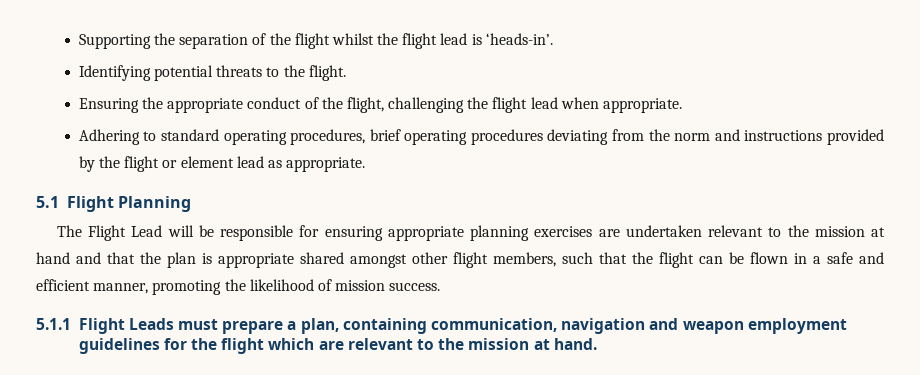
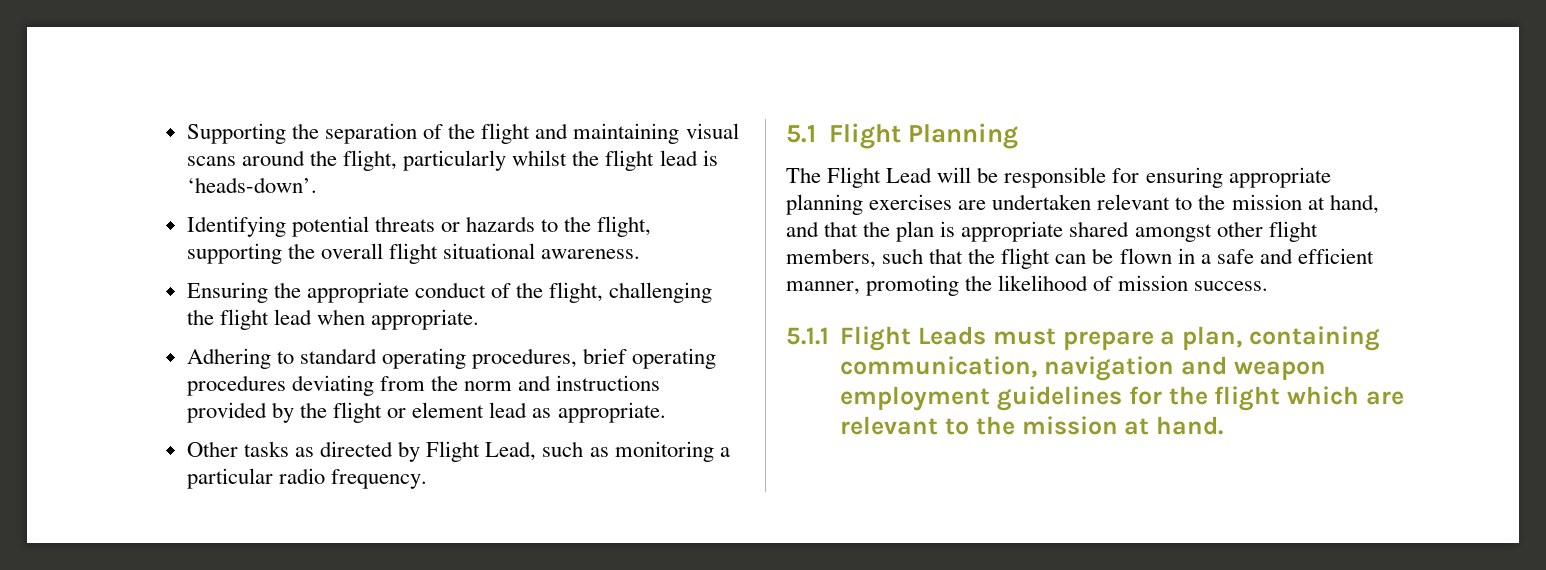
(330, 41) none -> [535,123,739,144] [186,150,507,171] and maintaining visual scans around the flight, particularly
[485,33,553,45] ‘heads-in’. -> [186,177,317,193] ‘heads-down’.
[266,65,346,81] to the flight. -> [441,216,652,237] [186,243,641,264] or hazards to the flight, supporting the overall flight situational awareness.
(366, 164) none -> [186,441,730,462] [186,468,428,489] // Other tasks as directed by Flight Lead, such as monitoring a particular radio frequency.
[36,252,70,264] hand -> [1329,194,1379,214] hand,

